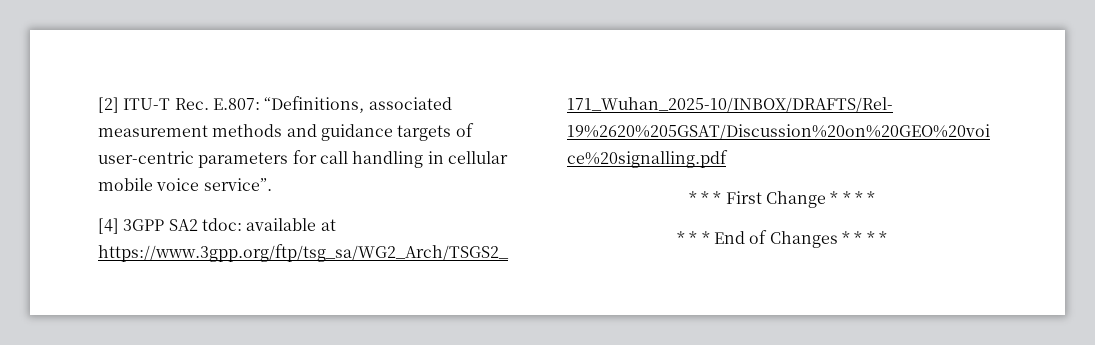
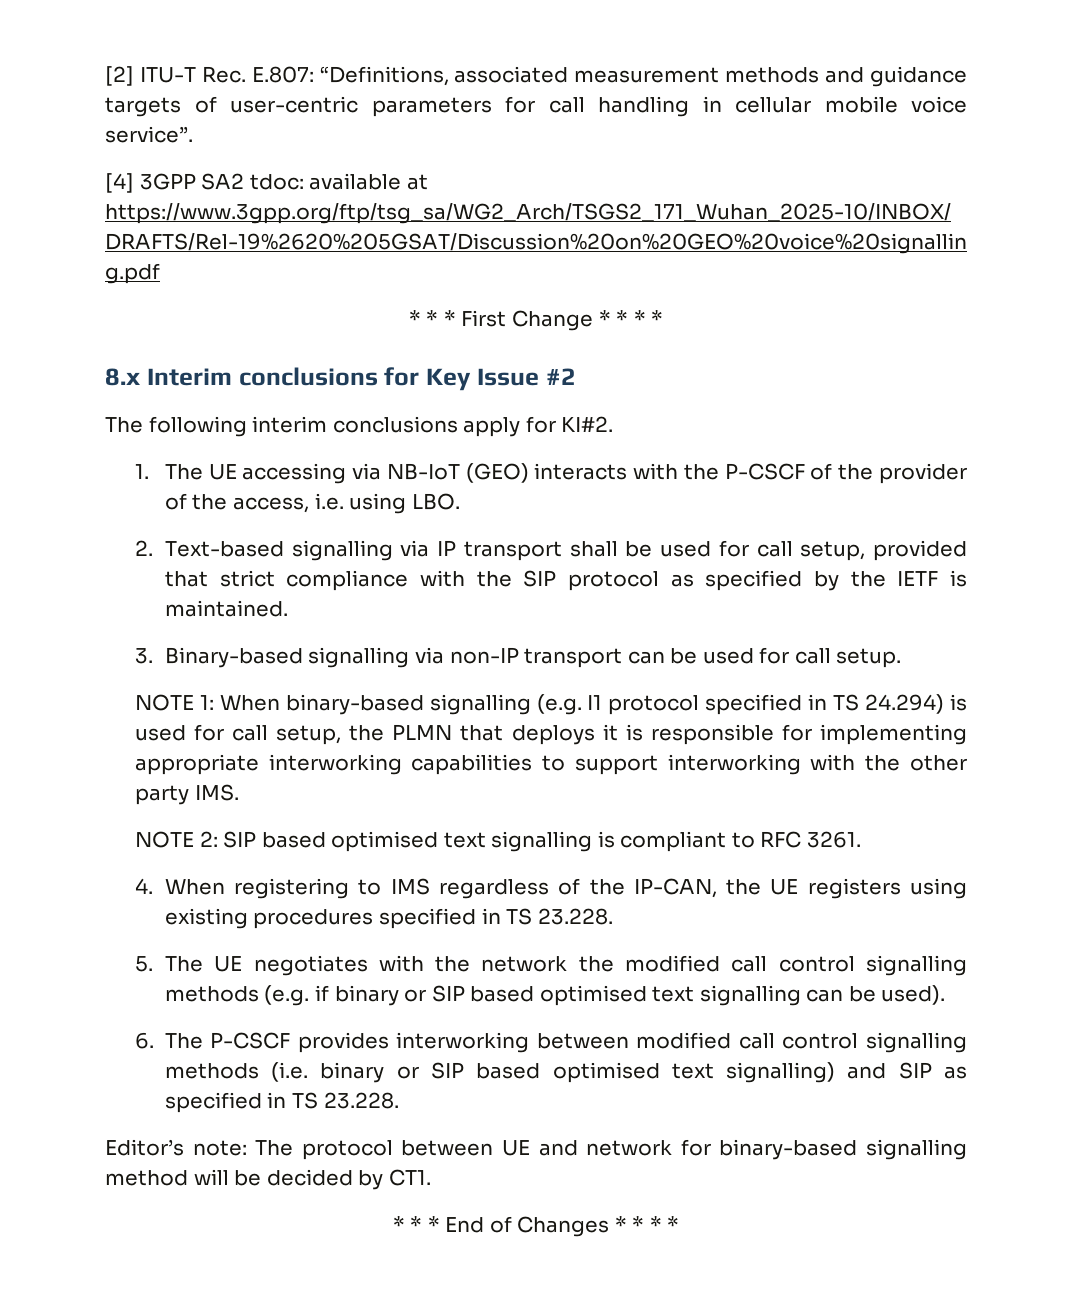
(876, 197) none -> [105,367,576,391] [105,416,614,437] [134,463,968,484] [164,493,460,514] [134,540,967,561] [164,570,967,591] [164,600,288,617] [134,647,902,668] [134,694,967,715] [134,724,968,745] [134,754,968,775] [134,784,239,805] [134,831,861,852] [134,878,968,899] [164,908,613,929] [134,955,968,976] [164,985,946,1006] [134,1032,968,1053] [164,1062,968,1083] [164,1092,399,1113] [105,1139,968,1160] [105,1169,431,1190] // 8.x Interim conclusions for Key Issue #2 // The following interim conclusions apply for KI#2. // 1. The UE accessing via NB-IoT (GEO) interacts with the P-CSCF of the provider of the access, i.e. using LBO. // 2. Text-based signalling via IP transport shall be used for call setup, provided that strict compliance with the SIP protocol as specified by the IETF is maintained. // 3. Binary-based signalling via non-IP transport can be used for call setup. // NOTE 1: When binary-based signalling (e.g. I1 protocol specified in TS 24.294) is used for call setup, the PLMN that deploys it is responsible for implementing appropriate interworking capabilities to support interworking with the other party IMS. // NOTE 2: SIP based optimised text signalling is compliant to RFC 3261. // 4. When registering to IMS regardless of the IP-CAN, the UE registers using existing procedures specified in TS 23.228. // 5. The UE negotiates with the network the modified call control signalling methods (e.g. if binary or SIP based optimised text signalling can be used). // 6. The P-CSCF provides interworking between modified call control signalling methods (i.e. binary or SIP based optimised text signalling) and SIP as specified in TS 23.228. // Editor’s note: The protocol between UE and network for binary-based signalling method will be decided by CT1.

